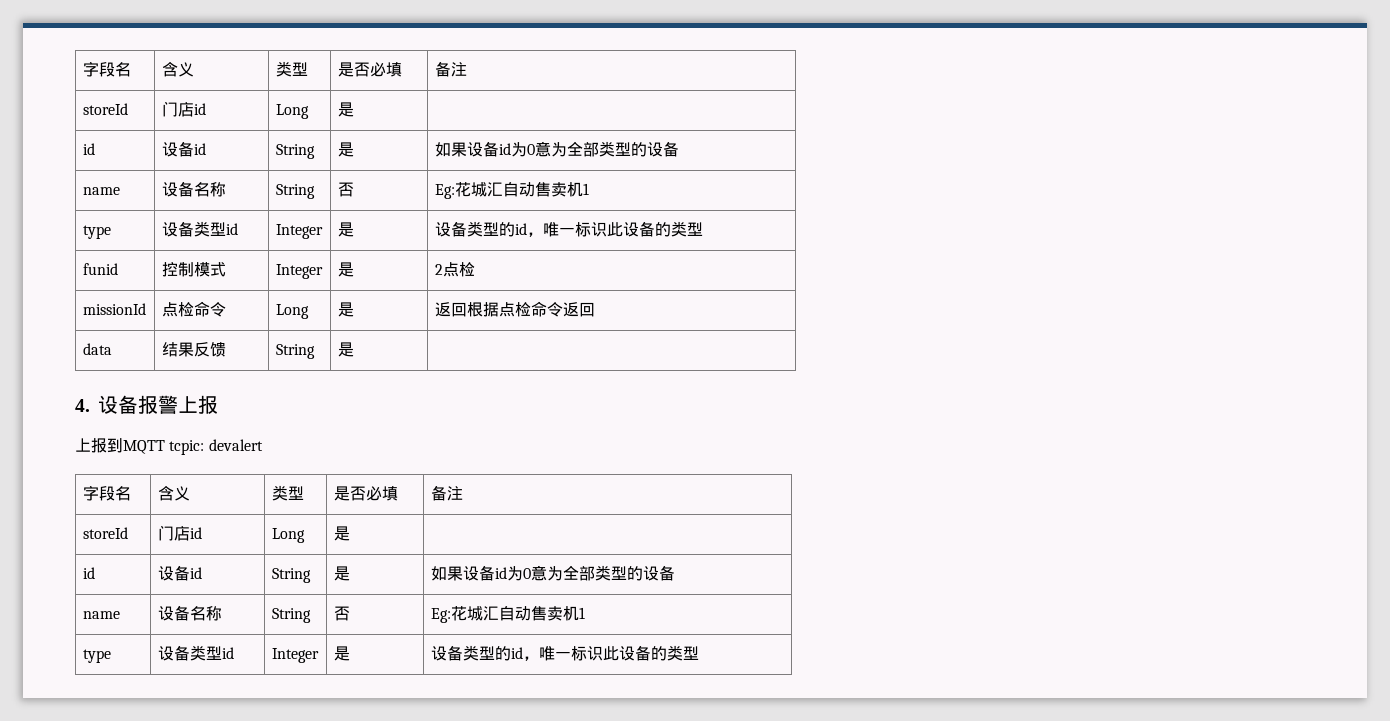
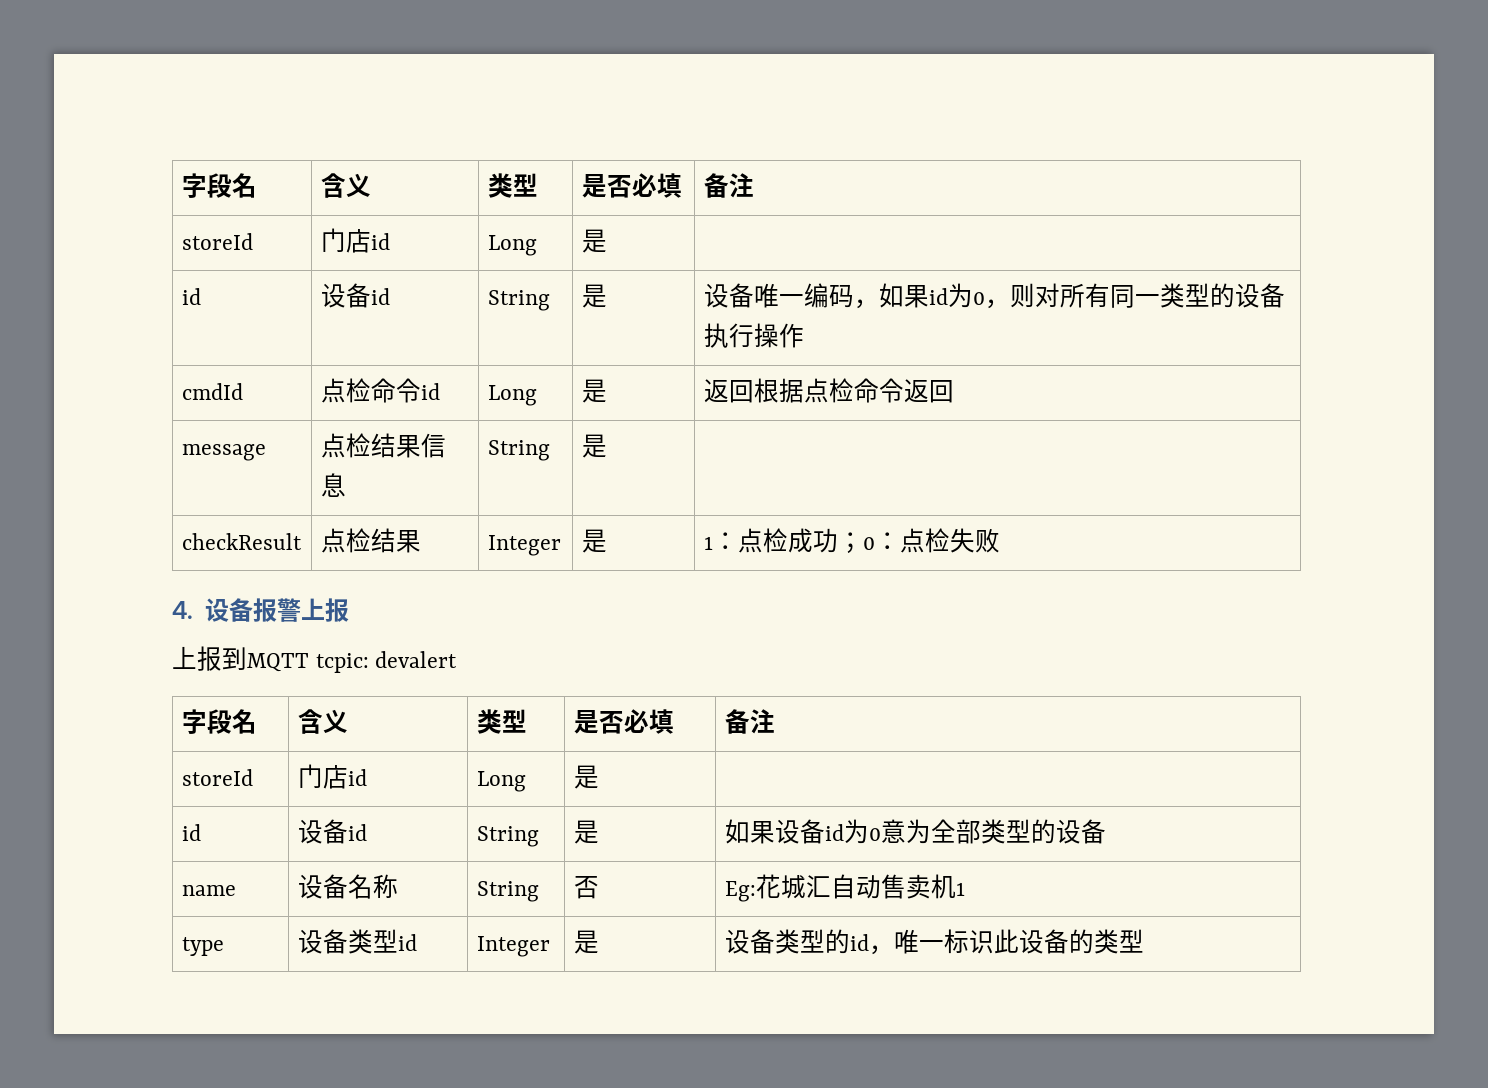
[434,141,679,157] [82,187,120,195] [161,181,226,197] [275,184,315,199] [337,182,354,197] [434,181,589,199] [82,225,111,239] [161,221,238,237] [275,224,323,239] [337,222,354,237] [434,221,703,237] [82,263,118,275] [161,262,226,277] [275,264,323,279] [337,262,354,277] [434,262,475,277] [82,303,146,315] [161,301,226,317] 如果设备id为0意为全部类型的设备 // name | 设备名称 | String | 否 | Eg:花城汇自动售卖机1 // type | 设备类型id | Integer | 是 | 设备类型的id，唯一标识此设备的类型 // funid | 控制模式 | Integer | 是 | 2点检 // missionId | 点检命令 -> [703,283,1285,309] [703,323,804,348] [181,383,243,400] [320,378,440,403] 设备唯一编码，如果id为0，则对所有同一类型的设备执行操作 // cmdId | 点检命令id
[82,343,112,355] [161,342,226,357] [275,344,315,359] [337,342,354,357] data | 结果反馈 | String | 是 | -> [181,444,266,461] [320,433,446,458] [320,473,346,497] [487,440,550,461] [581,434,607,458] [181,533,302,550] [320,528,421,553] [487,535,561,556] [581,529,607,553] [703,528,1000,554] message | 点检结果信息 | String | 是 | // checkResult | 点检结果 | Integer | 是 | 1：点检成功；0：点检失败

